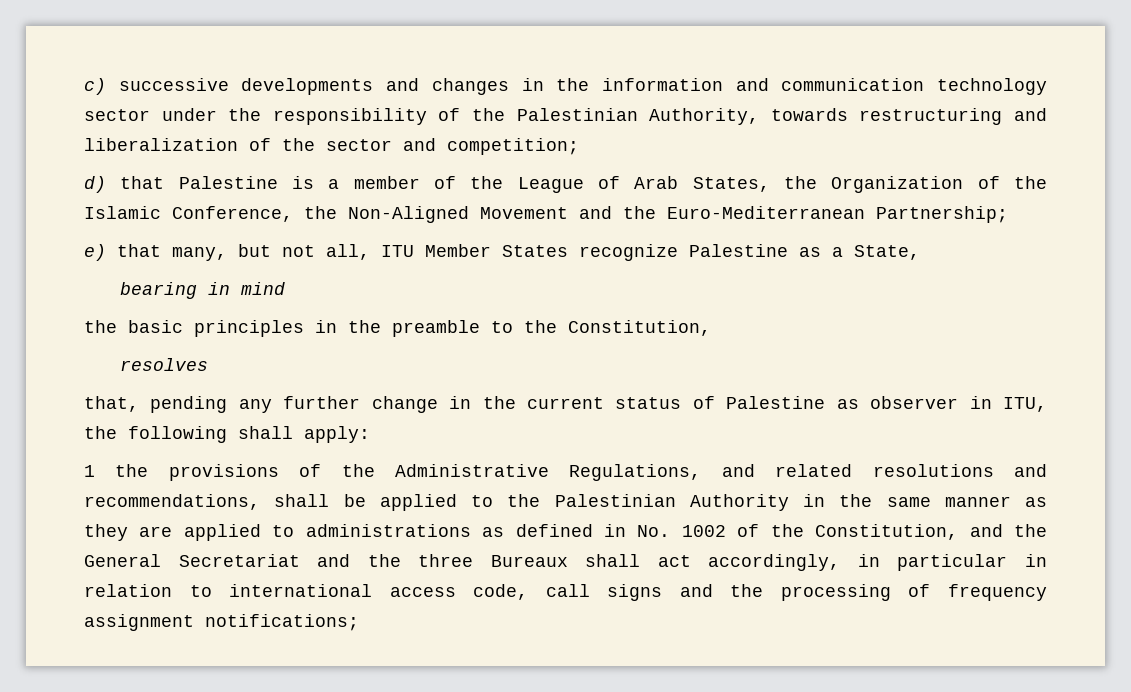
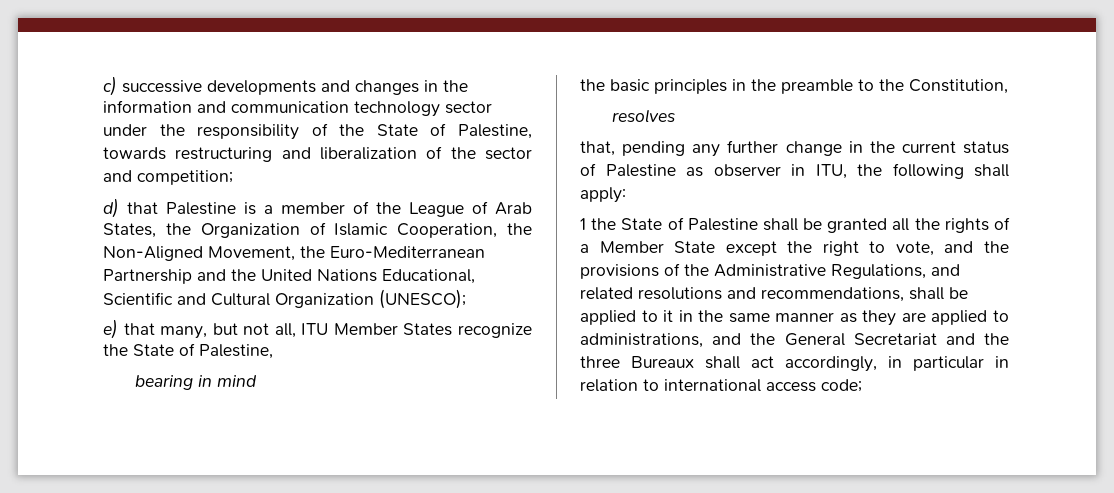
[516,108,760,125] Palestinian Authority, -> [376,123,532,139] State of Palestine,
[1014,176,1048,189] [84,206,1008,223] the Islamic Conference, the Non-Aligned Movement and the Euro-Mediterranean Partnership; -> [334,223,532,238] [103,246,485,261] [103,269,475,284] [103,289,466,309] Islamic Cooperation, the Non-Aligned Movement, the Euro-Mediterranean Partnership and the United Nations Educational, Scientific and Cultural Organization (UNESCO);
[689,244,920,260] Palestine as a State, -> [103,343,273,359] the State of Palestine,
(149, 470) none -> [621,217,1010,233] [580,241,1009,256] State of Palestine shall be granted all the rights of a Member State except the right to vote, and the
[507,494,789,511] the Palestinian Authority -> [663,310,674,322] it
[305,524,959,540] administrations as defined in No. 1002 of the Constitution, -> [580,333,703,348] administrations,
[473,584,1047,601] [84,614,359,631] code, call signs and the processing of frequency assignment notifications; -> [821,379,862,392] code;

